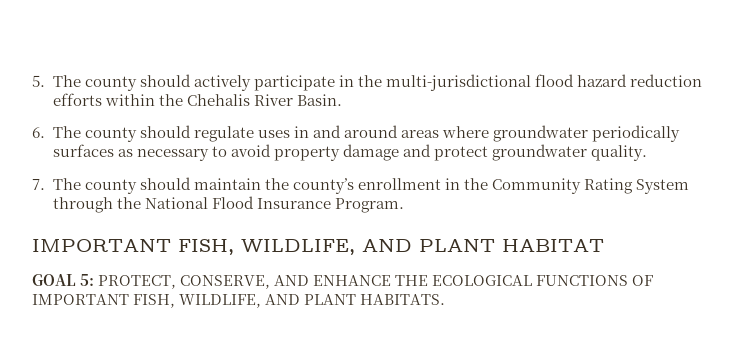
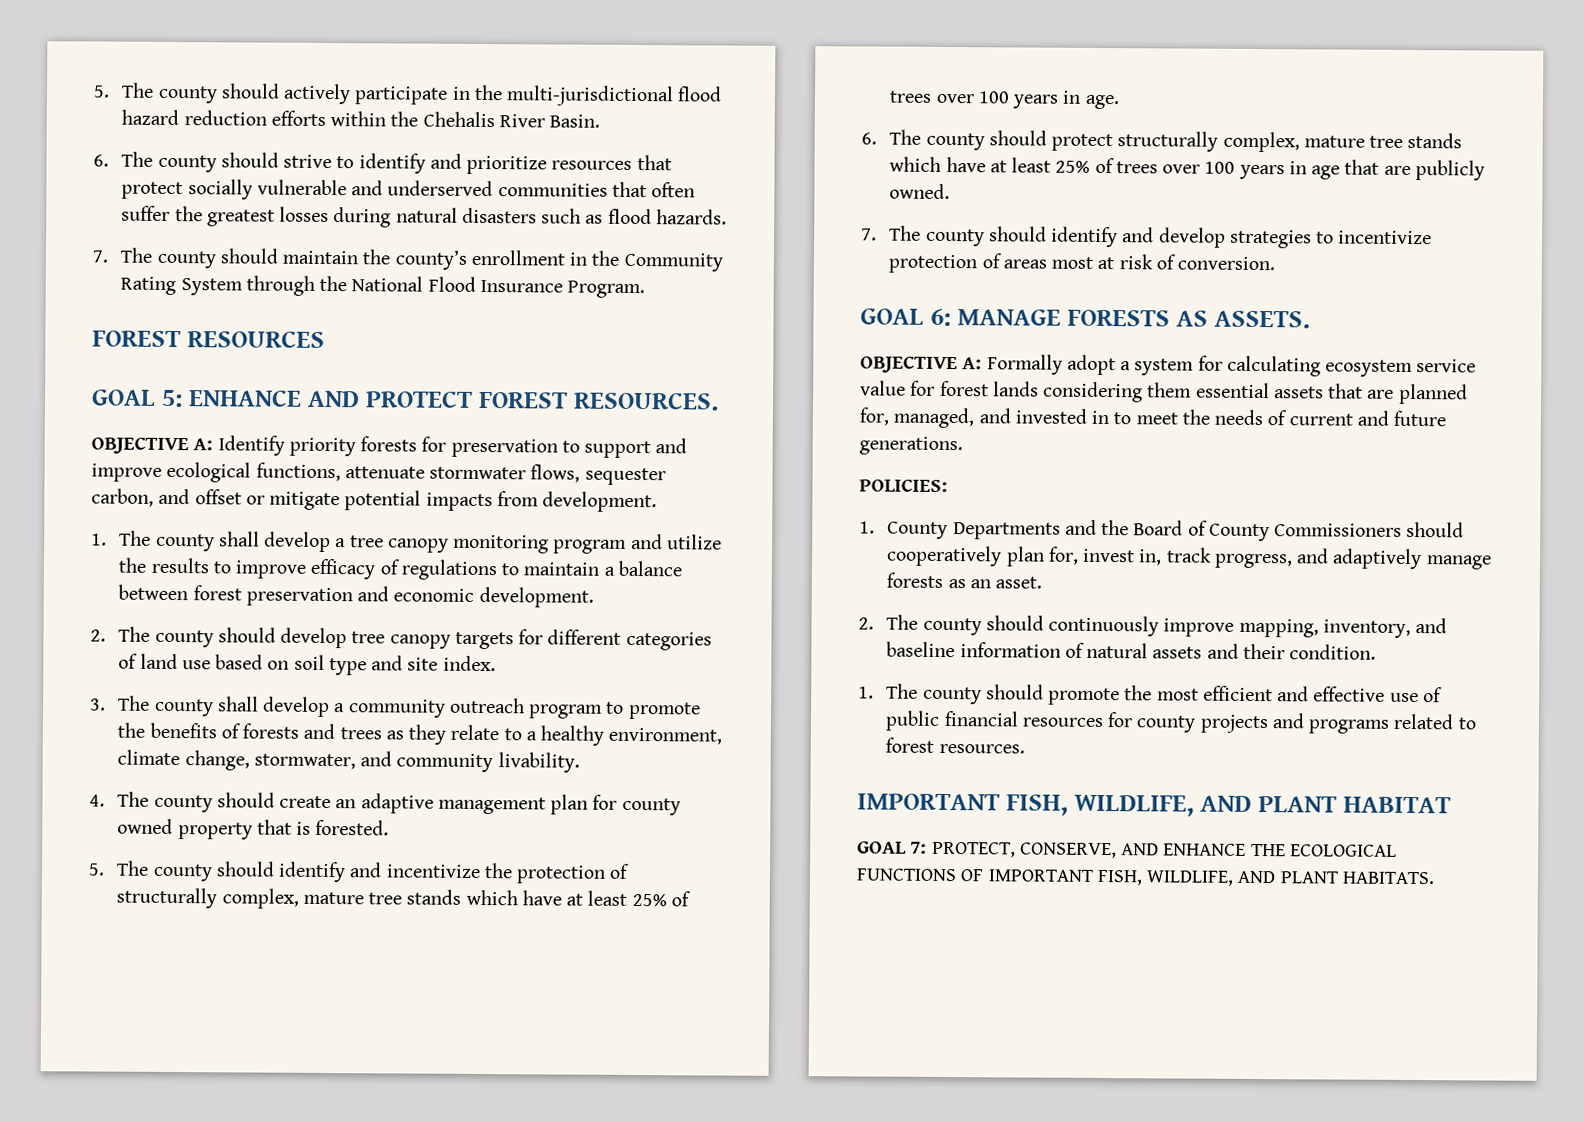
[193,125,681,142] [52,144,647,161] regulate uses in and around areas where groundwater periodically surfaces as necessary to avoid property damage and protect groundwater quality. -> [283,153,672,175] [121,179,696,200] [121,205,727,228] strive to identify and prioritize resources that protect socially vulnerable and underserved communities that often suffer the greatest losses during natural disasters such as flood hazards.
(404, 205) none -> [92,330,326,348] [91,389,720,411] [91,435,688,459] [91,461,666,486] [91,488,658,513] [91,530,722,554] [118,557,682,581] [118,584,594,608] [90,626,712,651] [118,653,496,676] [90,695,701,720] [117,722,723,746] [117,749,580,773] [89,791,681,816] [117,818,390,840] [88,860,631,884] [116,887,691,909] [889,90,1120,110] [861,129,1463,153] [889,156,1485,181] [889,183,951,200] [861,225,1433,249] [888,253,1276,274] [860,308,1311,329] [860,354,1477,378] [860,380,1468,405] [859,407,1447,429] [859,436,963,456] [859,478,948,493] [859,519,1465,542] [886,545,1492,570] [886,572,1043,589] [858,614,1448,638] [886,641,1377,660] [858,683,1443,706] [885,710,1477,734] [885,737,1025,754] // FOREST RESOURCES // GOAL 5: ENHANCE AND PROTECT FOREST RESOURCES. // OBJECTIVE A: Identify priority forests for preservation to support and improve ecological functions, attenuate stormwater flows, sequester carbon, and offset or mitigate potential impacts from development. // 1. The county shall develop a tree canopy monitoring program and utilize the results to improve efficacy of regulations to maintain a balance between forest preservation and economic development. // 2. The county should develop tree canopy targets for different categories of land use based on soil type and site index. // 3. The county shall develop a community outreach program to promote the benefits of forests and trees as they relate to a healthy environment, climate change, stormwater, and community livability. // 4. The county should create an adaptive management plan for county owned property that is forested. // 5. The county should identify and incentivize the protection of structurally complex, mature tree stands which have at least 25% of trees over 100 years in age. // 6. The county should protect structurally complex, mature tree stands which have at least 25% of trees over 100 years in age that are publicly owned. // 7. The county should identify and develop strategies to incentivize protection of areas most at risk of conversion. // GOAL 6: MANAGE FORESTS AS ASSETS. // OBJECTIVE A: Formally adopt a system for calculating ecosystem service value for forest lands considering them essential assets that are planned for, managed, and invested in to meet the needs of current and future generations. // POLICIES: // 1. County Departments and the Board of County Commissioners should cooperatively plan for, invest in, track progress, and adaptively manage forests as an asset. // 2. The county should continuously improve mapping, inventory, and baseline information of natural assets and their condition. // 1. The county should promote the most efficient and effective use of public financial resources for county projects and programs related to forest resources.
[80,274,95,286] 5: -> [910,841,928,854] 7:

